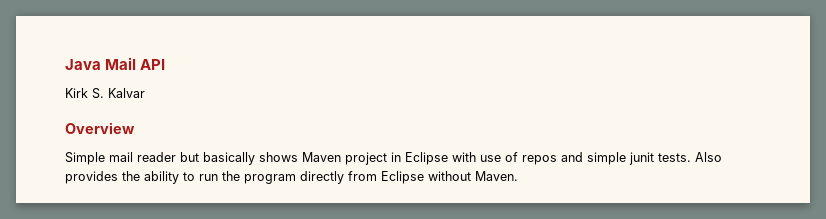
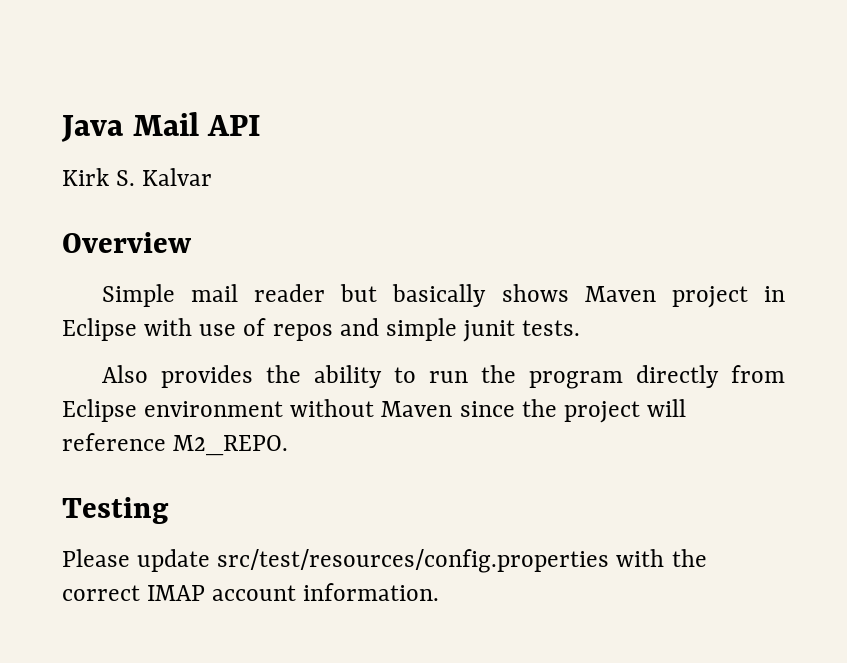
(691, 157) none -> (581, 328) //
[428,171,518,181] without Maven. -> [144,399,687,423] [62,433,289,456] [62,497,169,524] [62,549,707,573] [62,583,440,601] environment without Maven since the project will reference M2_REPO. // Testing // Please update src/test/resources/config.properties with the correct IMAP account information.

